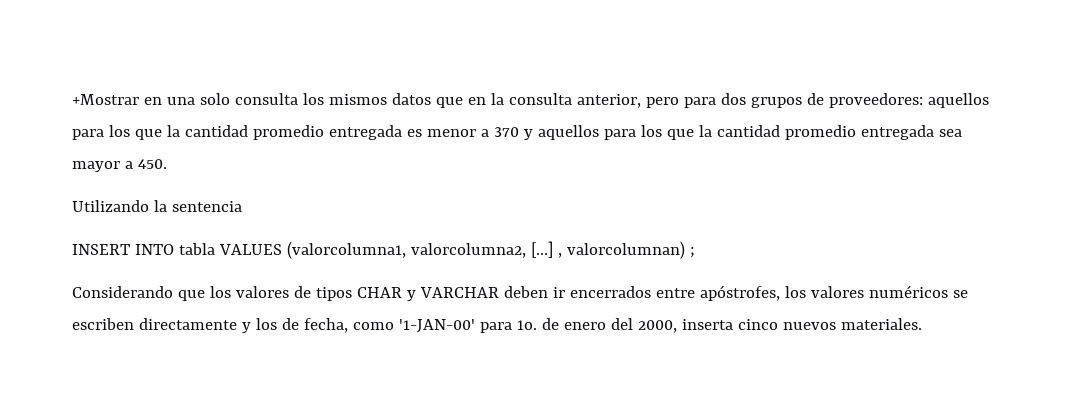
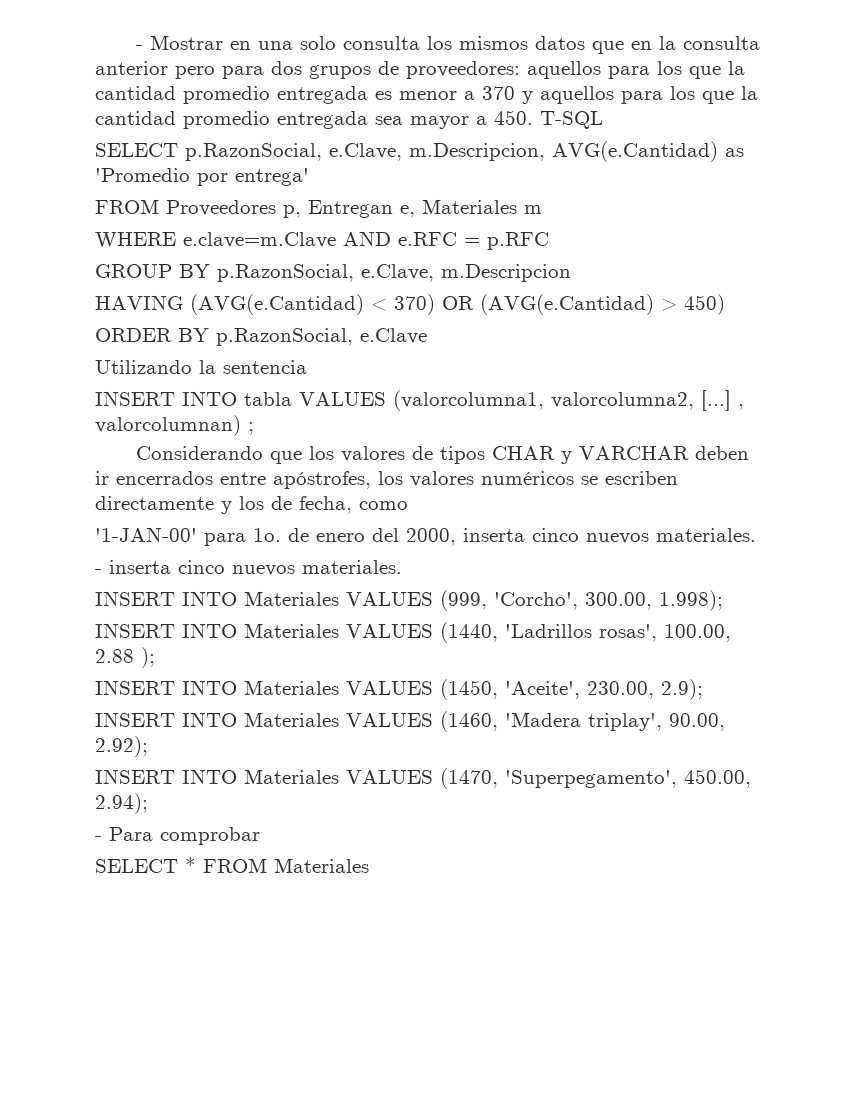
[72,94,139,105] +Mostrar -> [135,35,223,50] - Mostrar
[576,94,641,108] anterior, -> [95,61,168,75] anterior
(167, 164) none -> [540,111,603,129] [95,141,744,162] [95,168,309,186] [95,199,542,218] [95,231,549,250] [95,264,571,282] [95,294,725,315] [95,328,427,346] T-SQL // SELECT p.RazonSocial, e.Clave, m.Descripcion, AVG(e.Cantidad) as 'Promedio por entrega' // FROM Proveedores p, Entregan e, Materiales m // WHERE e.clave=m.Clave AND e.RFC = p.RFC // GROUP BY p.RazonSocial, e.Clave, m.Descripcion // HAVING (AVG(e.Cantidad) < 370) OR (AVG(e.Cantidad) > 450) // ORDER BY p.RazonSocial, e.Clave
(394, 326) none -> (408, 505) //
(922, 324) none -> [95,560,402,576] [95,590,723,611] [95,622,731,643] [95,647,155,668] [95,679,703,700] [95,711,725,732] [95,736,148,757] [95,768,751,789] [95,793,148,814] [95,827,260,845] [95,857,369,873] // - inserta cinco nuevos materiales. // INSERT INTO Materiales VALUES (999, 'Corcho', 300.00, 1.998); // INSERT INTO Materiales VALUES (1440, 'Ladrillos rosas', 100.00, 2.88 ); // INSERT INTO Materiales VALUES (1450, 'Aceite', 230.00, 2.9); // INSERT INTO Materiales VALUES (1460, 'Madera triplay', 90.00, 2.92); // INSERT INTO Materiales VALUES (1470, 'Superpegamento', 450.00, 2.94); // - Para comprobar // SELECT * FROM Materiales

